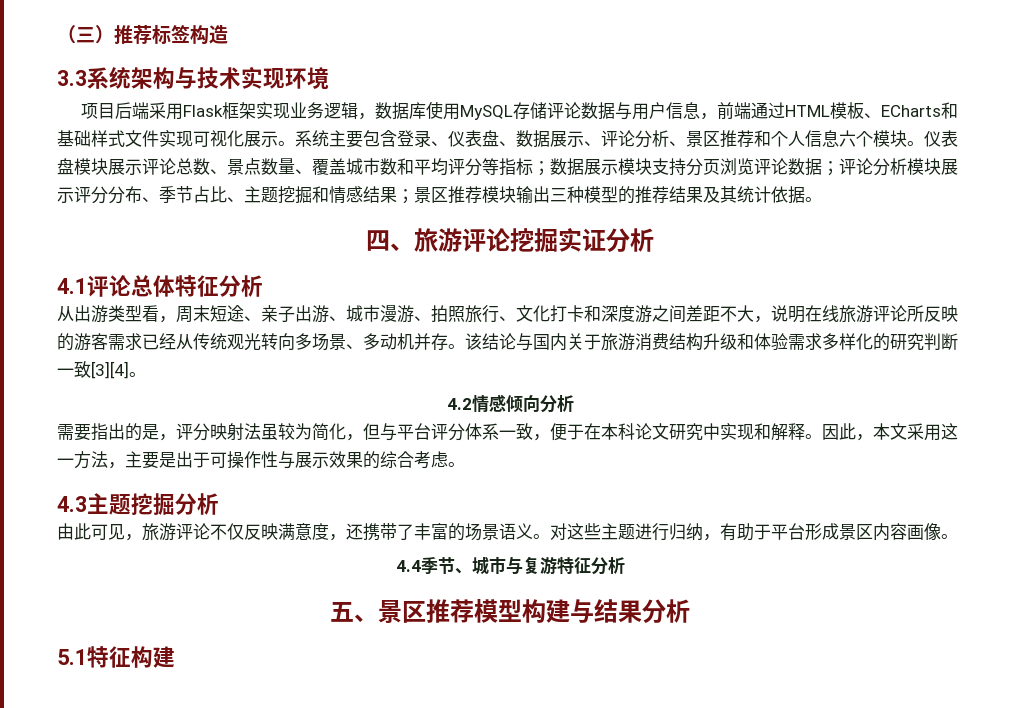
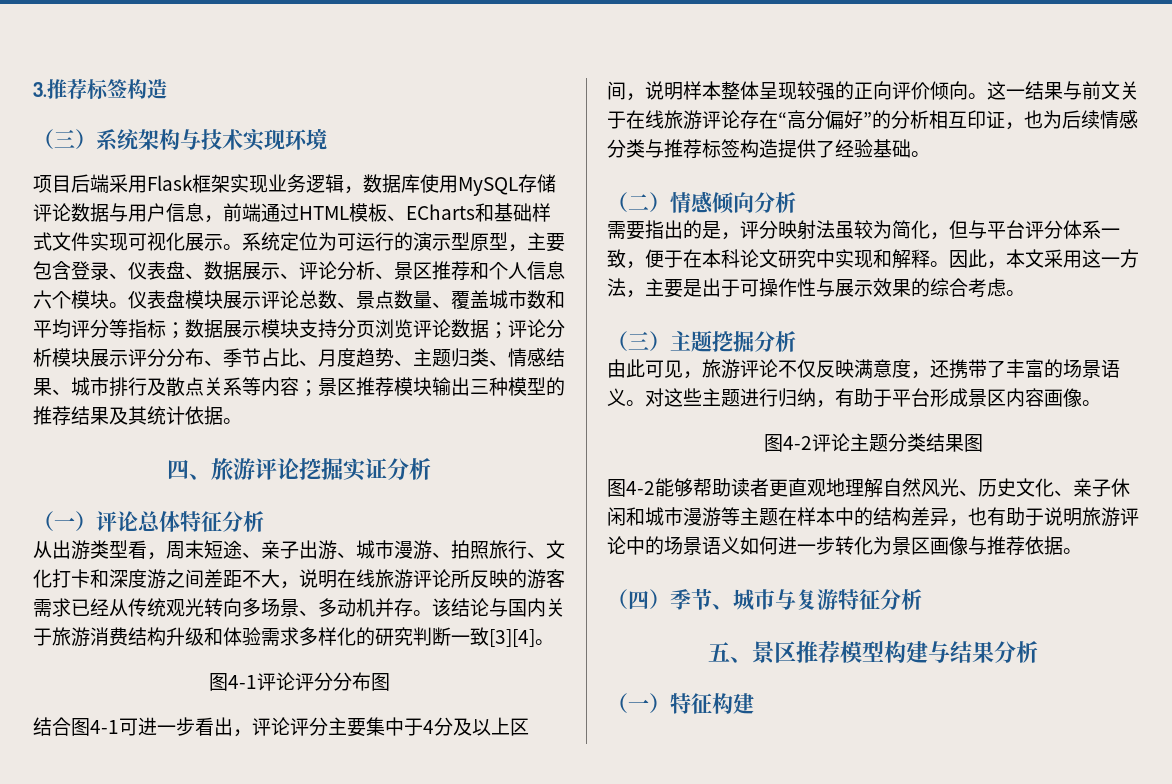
[57,25,114,44] （三） -> [33,82,47,97] 3.
[57,70,87,86] 3.3 -> [33,129,96,149] （三）
(329, 138) none -> [280,232,527,252] 定位为可运行的演示型原型，
[244,186,397,204] 主题挖掘和情感结果 -> [318,348,565,367] [33,377,299,397] 月度趋势、主题归类、情感结果、城市排行及散点关系等内容
[57,278,87,294] 4.1 -> [33,511,96,531] （一）
[446,398,472,410] 4.2 -> [208,672,390,691] [33,717,529,737] [607,81,1139,101] [607,110,1138,130] [607,139,930,158] [607,192,670,212] 图4-1评论评分分布图 // 结合图4-1可进一步看出，评论评分主要集中于4分及以上区间，说明样本整体呈现较强的正向评价倾向。这一结果与前文关于在线旅游评论存在“高分偏好”的分析相互印证，也为后续情感分类与推荐标签构造提供了经验基础。 // （二）
[57,496,87,512] 4.3 -> [607,331,670,351] （三）
[395,560,421,572] 4.4 -> [763,433,983,452] [607,478,1130,498] [607,507,1139,527] [607,536,1082,555] [607,589,670,610] 图4-2评论主题分类结果图 // 图4-2能够帮助读者更直观地理解自然风光、历史文化、亲子休闲和城市漫游等主题在样本中的结构差异，也有助于说明旅游评论中的场景语义如何进一步转化为景区画像与推荐依据。 // （四）
[57,649,87,665] 5.1 -> [607,693,670,713] （一）

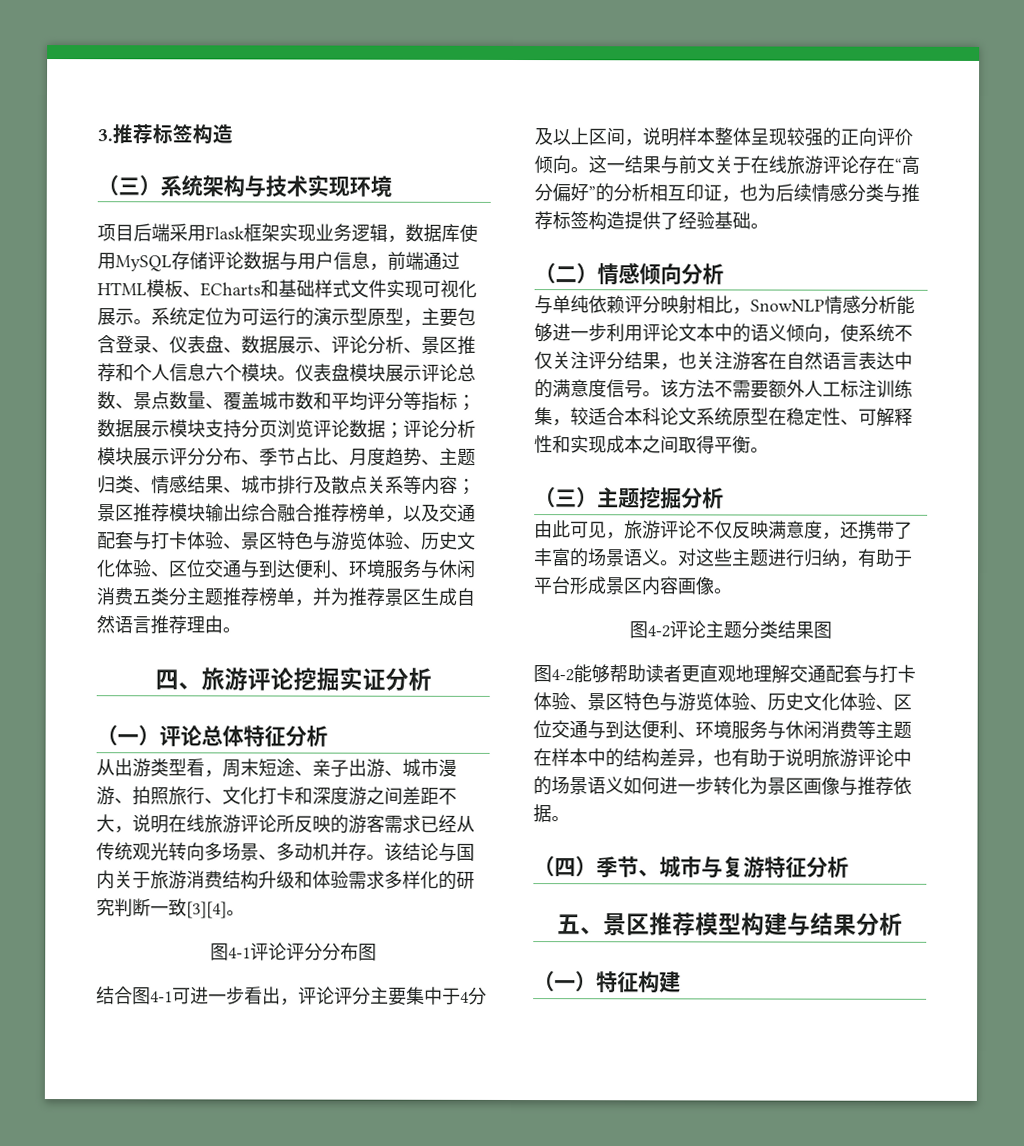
[470,377,565,396] [33,406,223,425] 三种模型的推荐结果及其统计依据 -> [241,503,476,523] [97,531,476,551] [96,559,476,579] [96,587,475,607] [96,615,223,635] 综合融合推荐榜单，以及交通配套与打卡体验、景区特色与游览体验、历史文化体验、区位交通与到达便利、环境服务与休闲消费五类分主题推荐榜单，并为推荐景区生成自然语言推荐理由
[607,220,1120,240] [607,249,1139,269] [607,278,1006,298] 需要指出的是，评分映射法虽较为简化，但与平台评分体系一致，便于在本科论文研究中实现和解释。因此，本文采用这一方法，主要是出于可操作性与展示效果的综合考虑 -> [534,295,915,315] [534,323,913,343] [534,351,913,371] [534,379,913,399] [534,407,913,427] [534,435,751,454] 与单纯依赖评分映射相比，SnowNLP情感分析能够进一步利用评论文本中的语义倾向，使系统不仅关注评分结果，也关注游客在自然语言表达中的满意度信号。该方法不需要额外人工标注训练集，较适合本科论文系统原型在稳定性、可解释性和实现成本之间取得平衡
[883,478,1130,497] [607,507,721,527] 自然风光、历史文化、亲子休闲和城市漫游 -> [789,664,916,684] [533,692,912,712] [533,720,858,740] 交通配套与打卡体验、景区特色与游览体验、历史文化体验、区位交通与到达便利、环境服务与休闲消费

